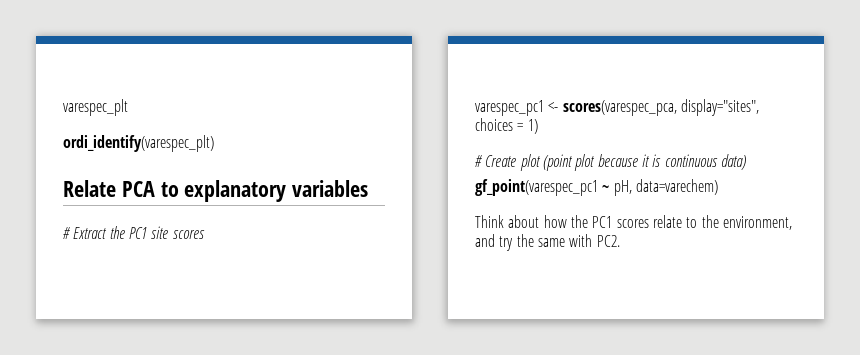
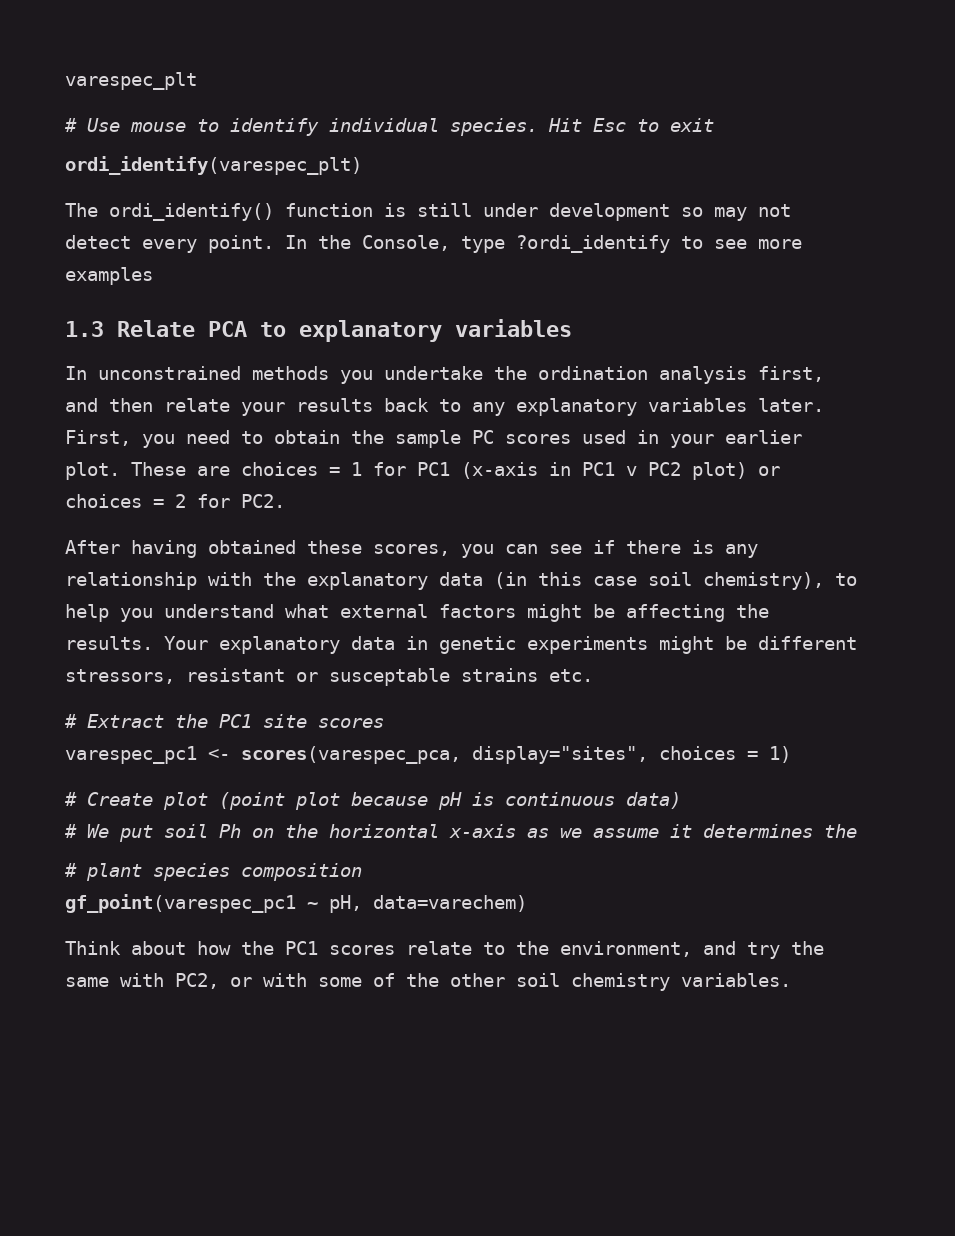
[63,135,214,152] ordi_identify(varespec_plt) // -> [64,118,714,136] [65,156,362,175] [65,203,791,221] [65,235,802,253] [65,267,153,285] [65,321,104,337] # Use mouse to identify individual species. Hit Esc to exit // ordi_identify(varespec_plt) // The ordi_identify() function is still under development so may not detect every point. In the Console, type ?ordi_identify to see more examples // 1.3
(369, 188) none -> [65,366,824,384] [65,398,824,416] [65,430,802,448] [65,462,780,480] [65,494,285,508] [65,540,758,558] [65,572,857,590] [65,604,769,622] [65,636,857,654] [65,668,593,686] // In unconstrained methods you undertake the ordination analysis first, and then relate your results back to any explanatory variables later. First, you need to obtain the sample PC scores used in your earlier plot. These are choices = 1 for PC1 (x-axis in PC1 v PC2 plot) or choices = 2 for PC2. // After having obtained these scores, you can see if there is any relationship with the explanatory data (in this case soil chemistry), to help you understand what external factors might be affecting the results. Your explanatory data in genetic experiments might be different stressors, resistant or susceptable strains etc.
[641,154,650,167] it -> [438,792,462,810] pH
(746, 162) none -> [64,824,857,842] [64,863,362,881] // # We put soil Ph on the horizontal x-axis as we assume it determines the // # plant species composition
[596,235,620,247] PC2. -> [175,973,791,991] PC2, or with some of the other soil chemistry variables.

